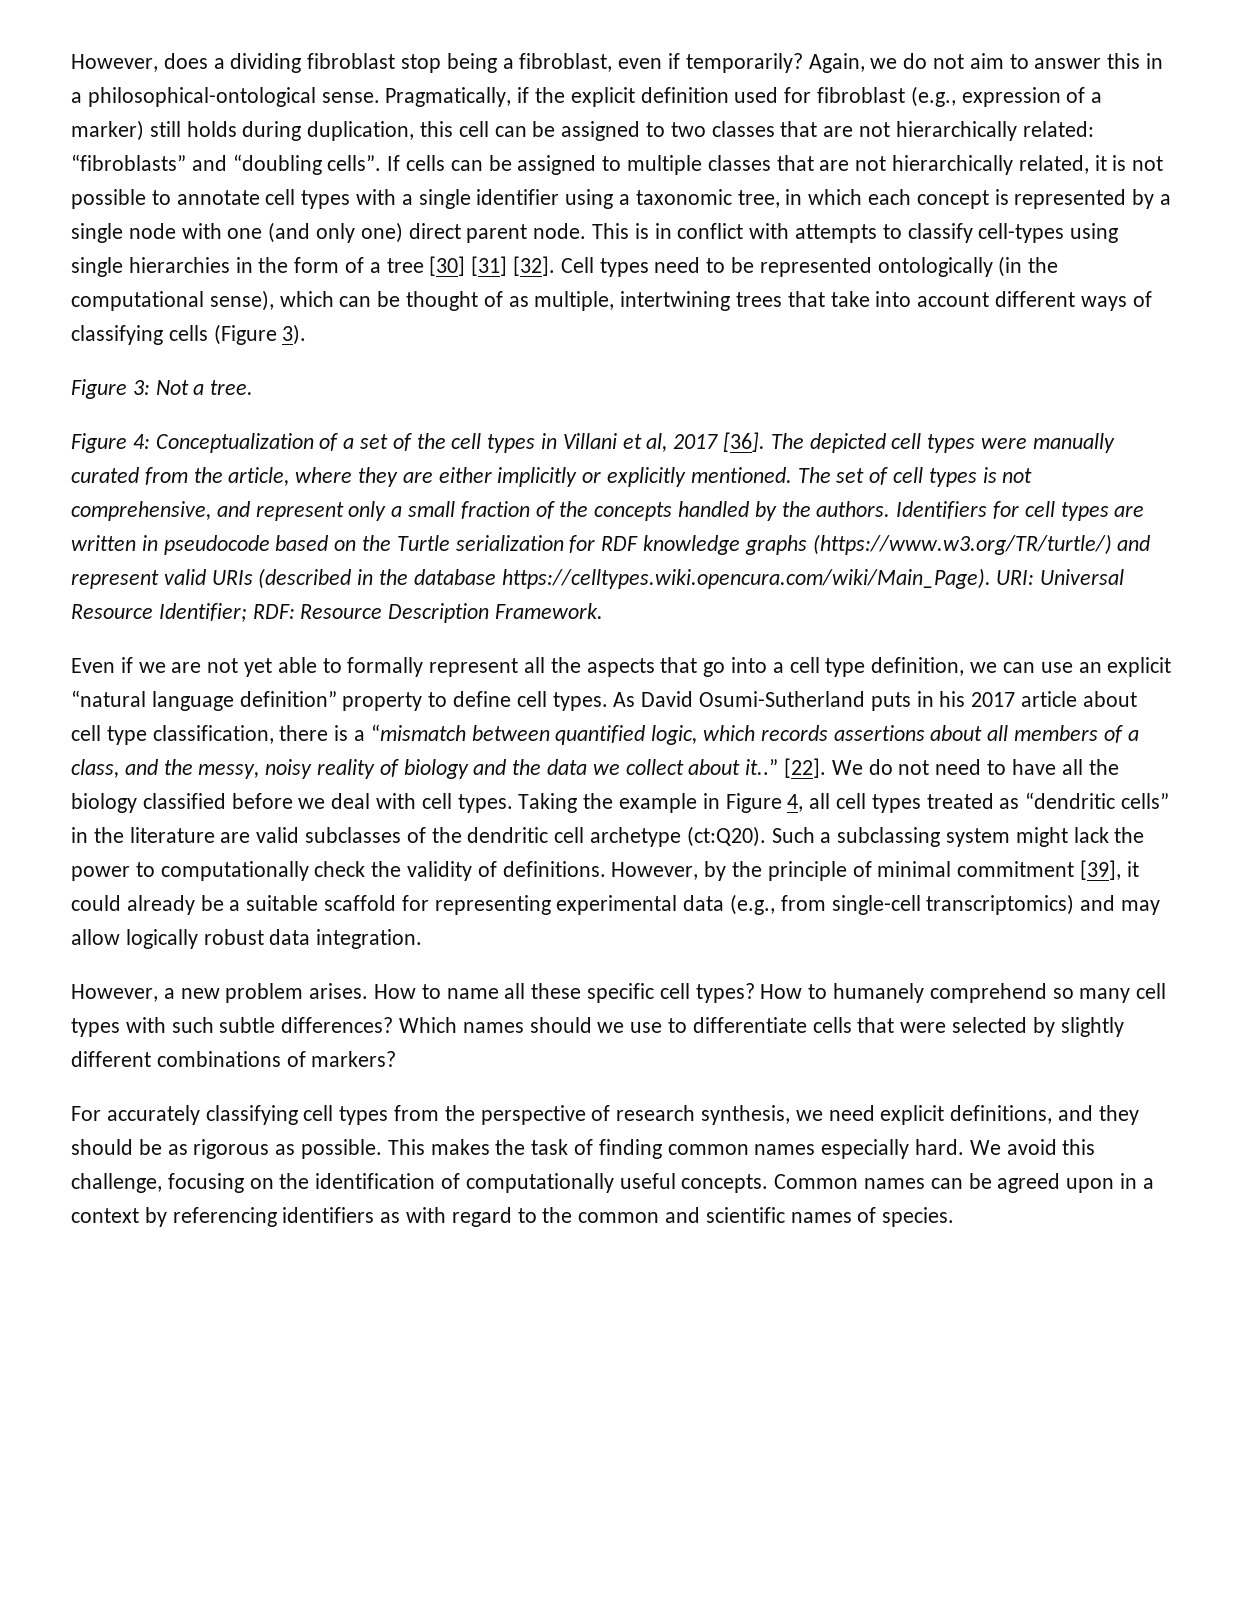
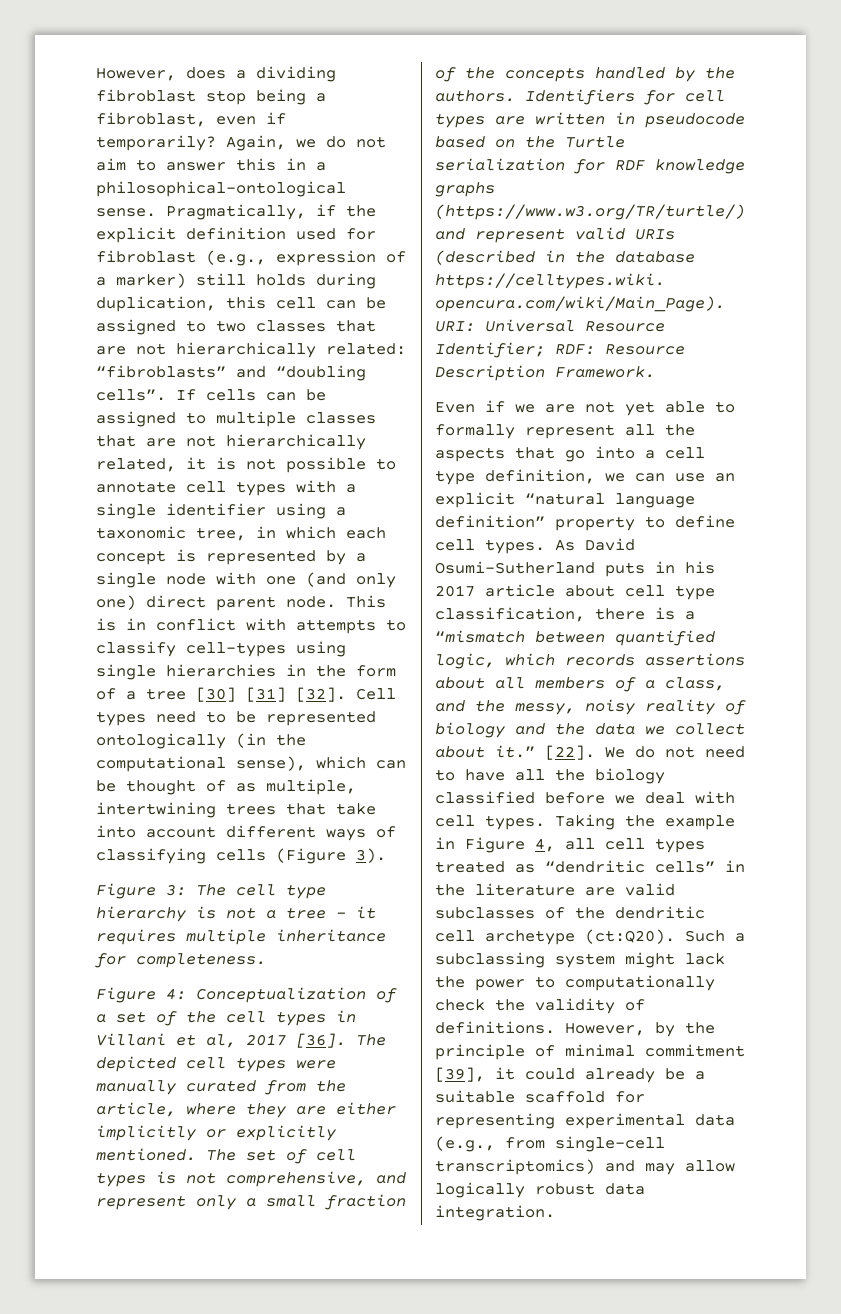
[155,380,254,395] Not a tree. -> [196,884,326,899] [96,906,376,922] [96,929,386,945] [95,953,266,968] The cell type hierarchy is not a tree - it requires multiple inheritance for completeness.
[745,759,779,775] it..” -> [495,745,535,758] it.”
[71,983,1167,1003] [71,1017,1124,1037] [71,1051,397,1067] [71,1105,1139,1125] [71,1139,1096,1159] [71,1173,1154,1193] [71,1207,955,1227] // However, a new problem arises. How to name all these specific cell types? How to humanely comprehend so many cell types with such subtle differences? Which names should we use to differentiate cells that were selected by slightly different combinations of markers? // For accurately classifying cell types from the perspective of research synthesis, we need explicit definitions, and they should be as rigorous as possible. This makes the task of finding common names especially hard. We avoid this challenge, focusing on the identification of computationally useful concepts. Common names can be agreed upon in a context by referencing identifiers as with regard to the common and scientific names of species. -> (555, 1213) none

